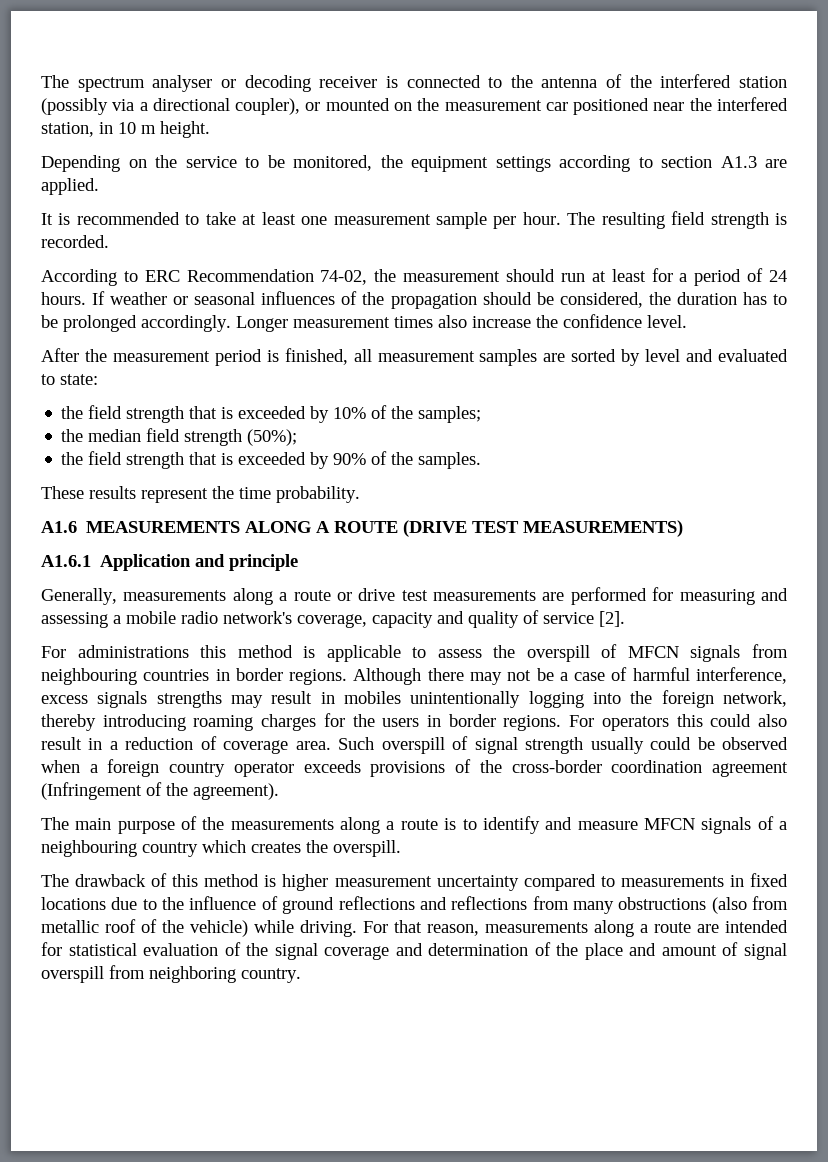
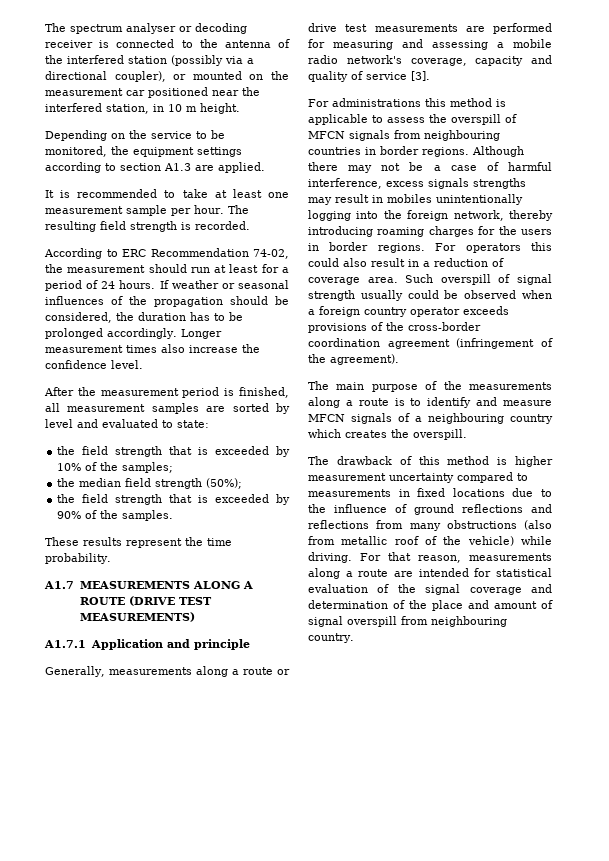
[41,521,77,533] A1.6 -> [44,581,74,589] A1.7
[41,555,91,567] A1.6.1 -> [44,640,86,648] A1.7.1
[599,611,625,627] [2]. -> [411,71,430,81] [3].
[41,782,142,800] (Infringement -> [456,338,535,349] (infringement
[149,966,236,983] neighboring -> [431,616,507,627] neighbouring

